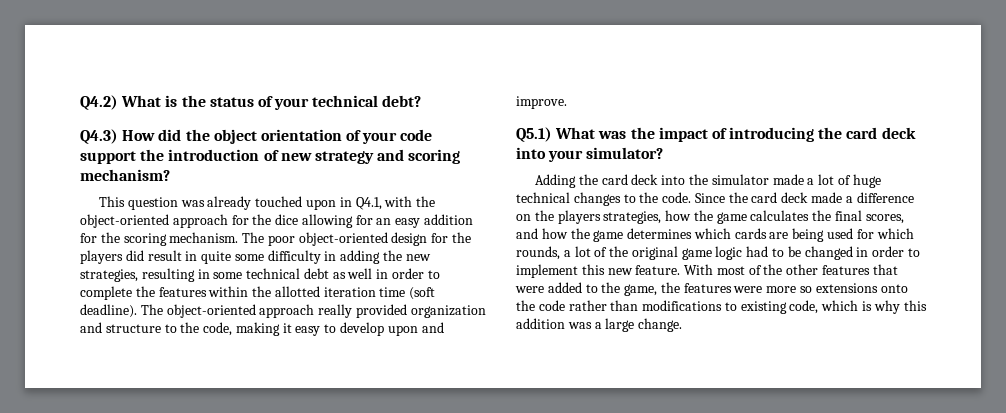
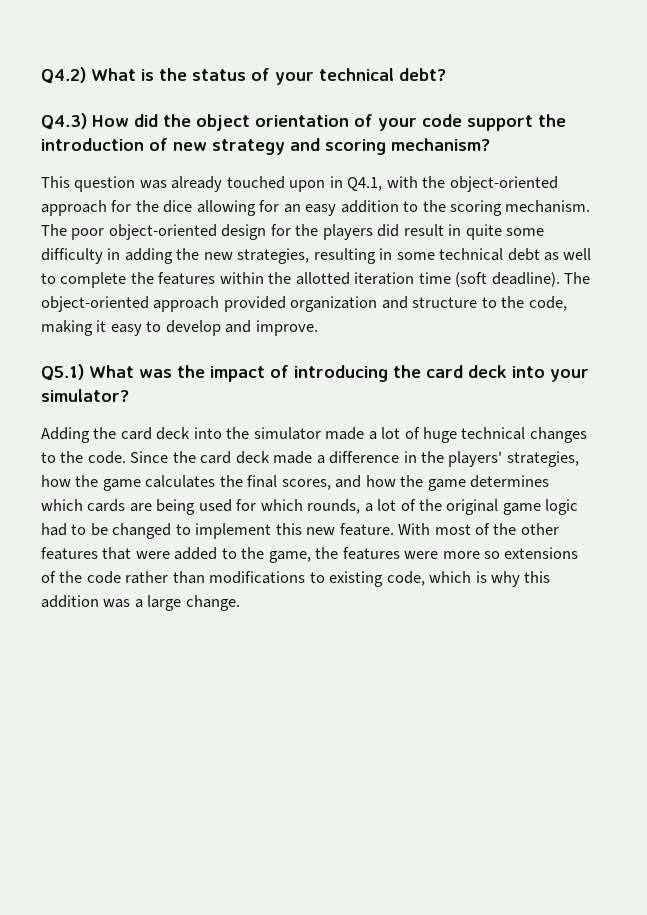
[80,233,97,243] for -> [403,201,419,212] to
[376,268,425,279] in order -> (592, 254) none
[318,304,353,318] really -> (220, 304) none
[387,325,418,336] upon -> (221, 328) none
[516,210,601,224] on the players -> [403,451,503,467] in the players'
[856,246,905,257] in order -> (172, 531) none
[880,284,908,293] onto -> [41,571,56,583] of

